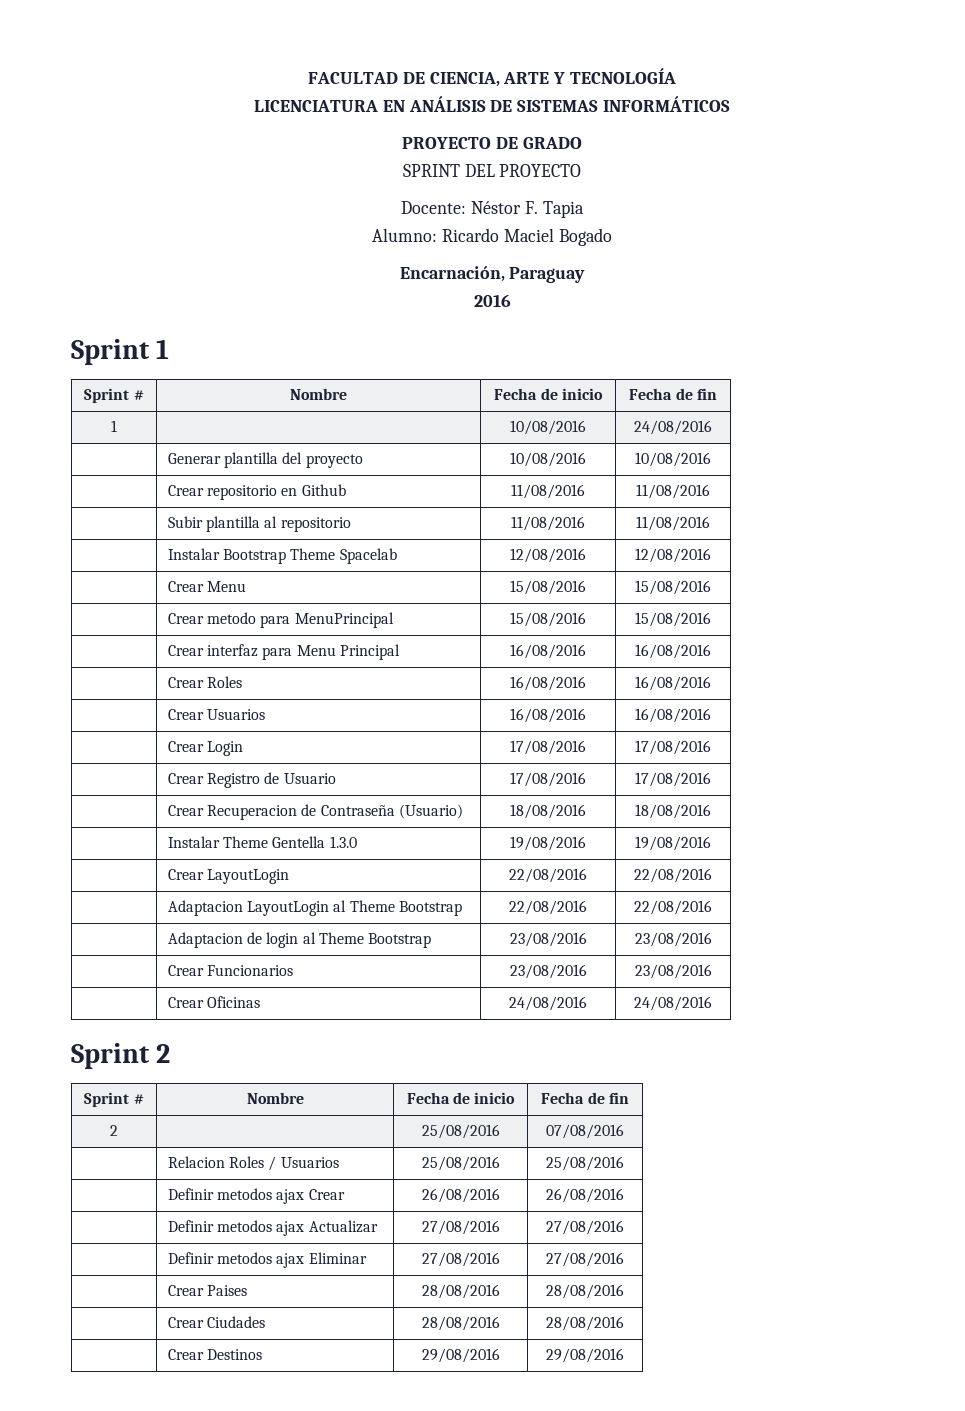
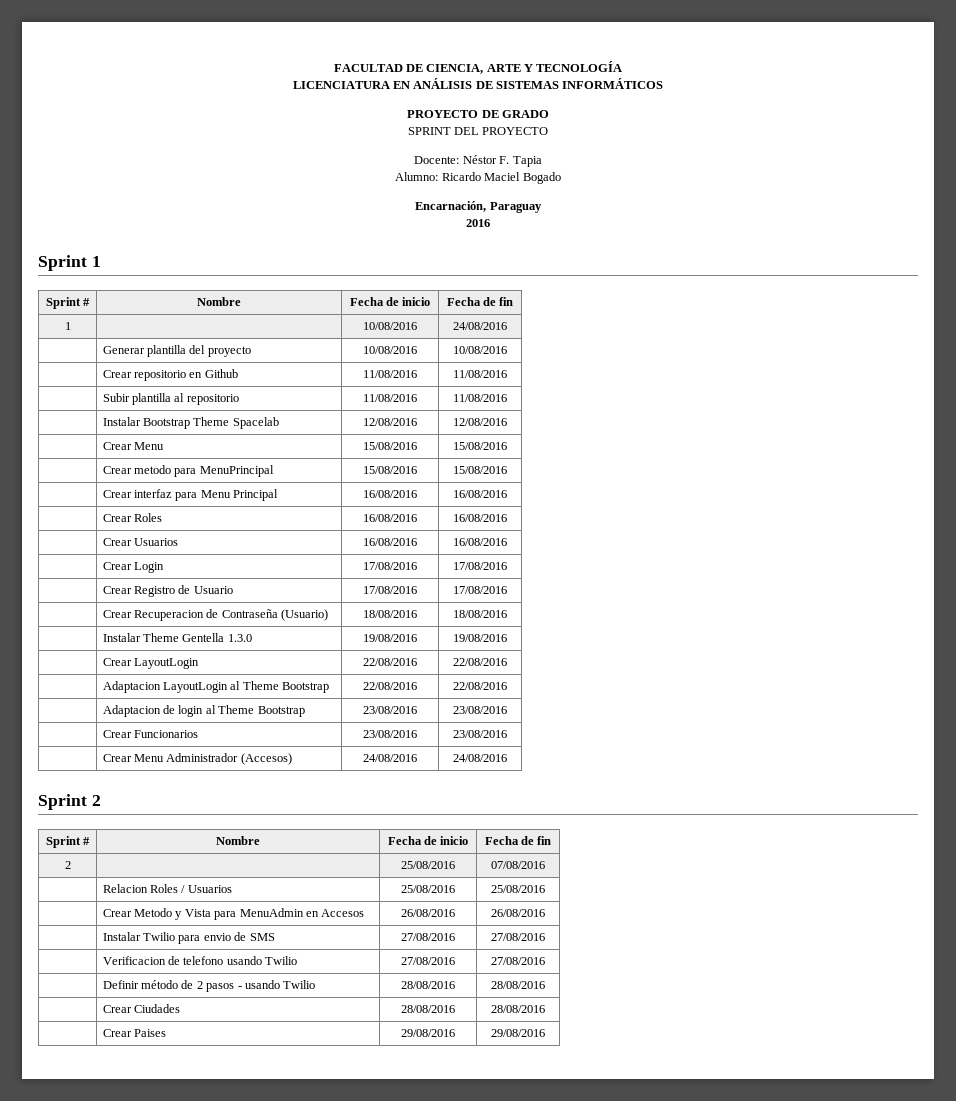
[207,996,261,1008] Oficinas -> [134,753,292,765] Menu Administrador (Accesos)
[167,1188,345,1204] [421,1188,500,1203] [546,1188,624,1203] [167,1220,378,1236] [421,1220,500,1235] [546,1220,624,1235] [167,1252,367,1268] [421,1252,500,1267] [546,1252,624,1267] [167,1285,248,1296] Definir metodos ajax Crear | 26/08/2016 | 26/08/2016 // | Definir metodos ajax Actualizar | 27/08/2016 | 27/08/2016 // | Definir metodos ajax Eliminar | 27/08/2016 | 27/08/2016 // | Crear Paises -> [102,908,365,920] [401,909,455,917] [491,909,545,917] [102,932,275,944] [401,933,455,941] [491,933,545,941] [102,956,298,965] [401,957,455,965] [491,957,545,965] [102,980,316,992] Crear Metodo y Vista para MenuAdmin en Accesos | 26/08/2016 | 26/08/2016 // | Instalar Twilio para envio de SMS | 27/08/2016 | 27/08/2016 // | Verificacion de telefono usando Twilio | 27/08/2016 | 27/08/2016 // | Definir método de 2 pasos - usando Twilio
[207,1349,263,1360] Destinos -> [134,1029,167,1037] Paises

